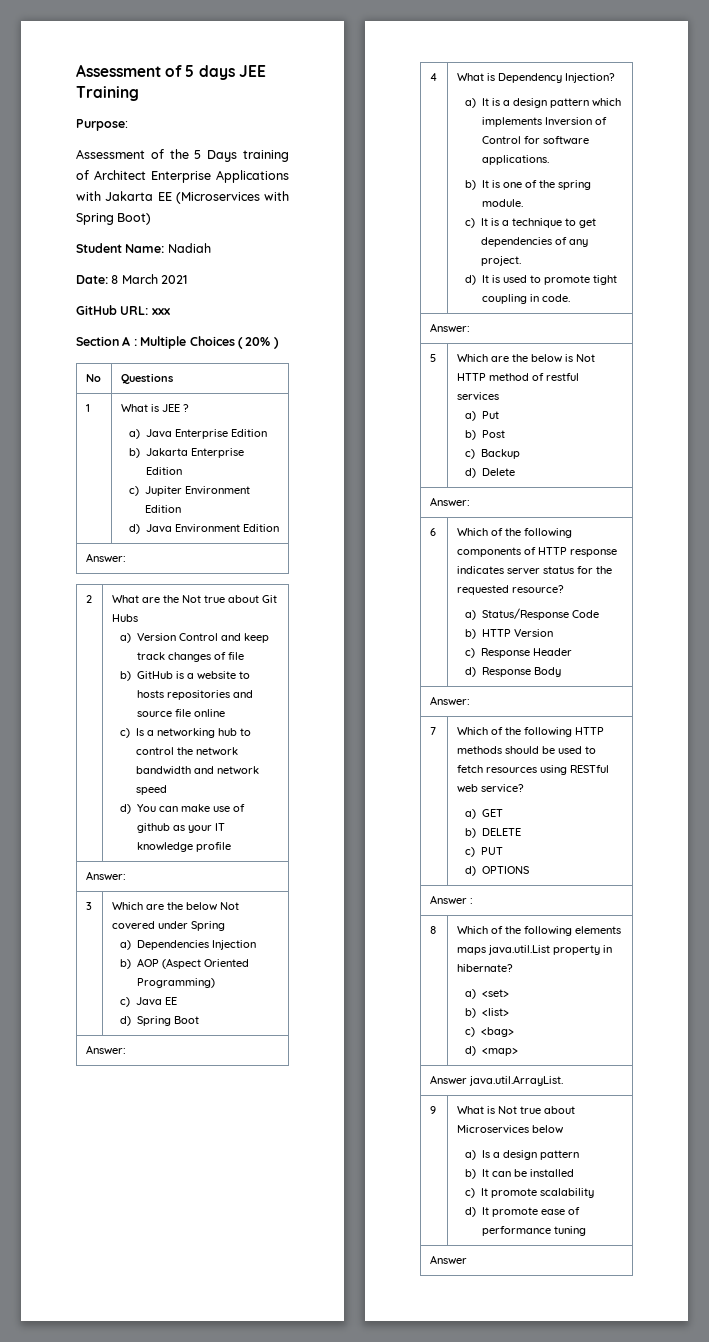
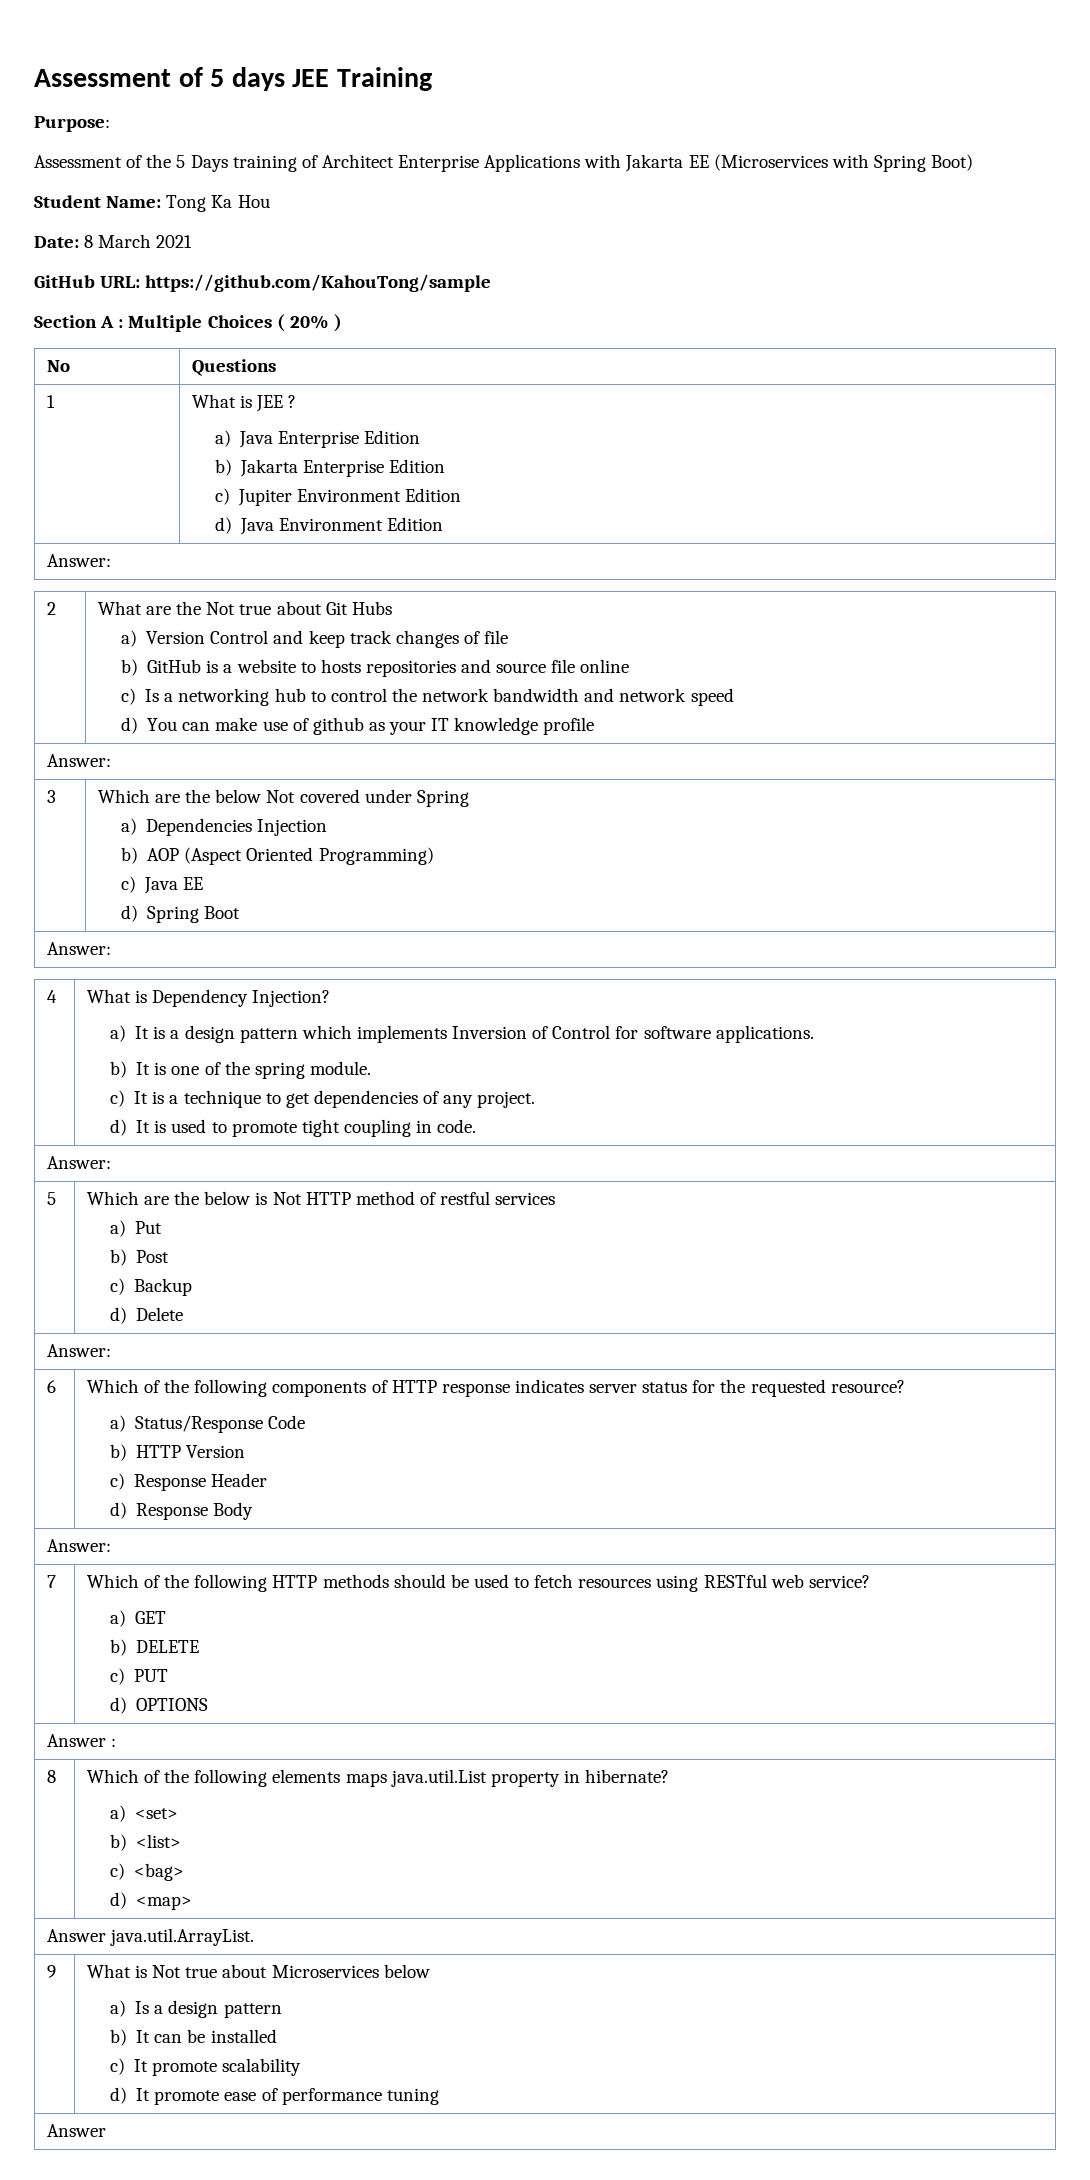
[167,243,211,253] Nadiah -> [166,195,270,212] Tong Ka Hou
[151,308,170,315] xxx -> [145,274,492,292] https://github.com/KahouTong/sample

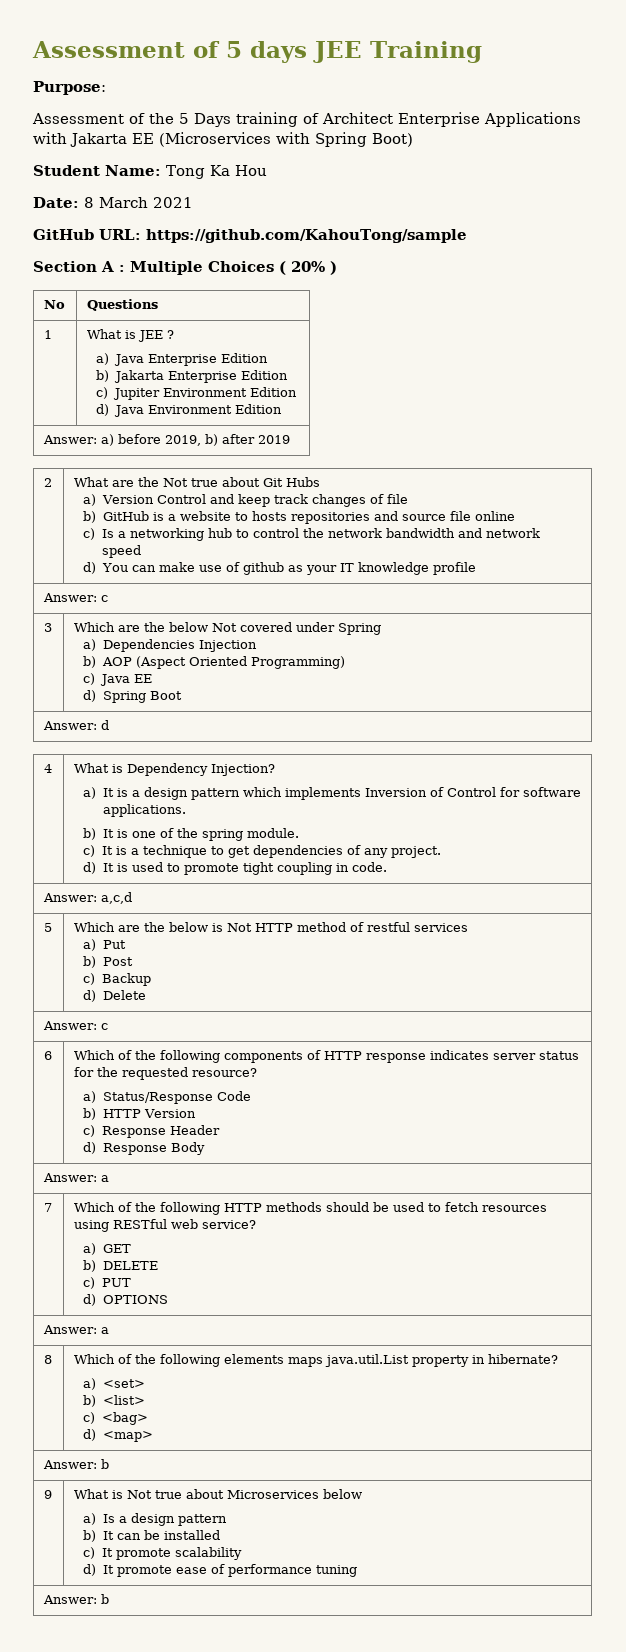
(111, 560) none -> [100,434,290,446] a) before 2019, b) after 2019
(111, 760) none -> [100,595,108,602] c
(111, 948) none -> [100,720,109,730] d
(111, 1162) none -> [100,892,132,904] a,c,d
(111, 1350) none -> [100,1023,108,1030] c
(111, 1545) none -> [100,1175,109,1182] a
[46,1734,117,1747] Answer : -> [42,1325,109,1334] Answer: a
[46,1928,255,1946] Answer java.util.ArrayList. -> [42,1459,109,1469] Answer: b
[46,2124,106,2137] Answer -> [42,1594,109,1604] Answer: b

